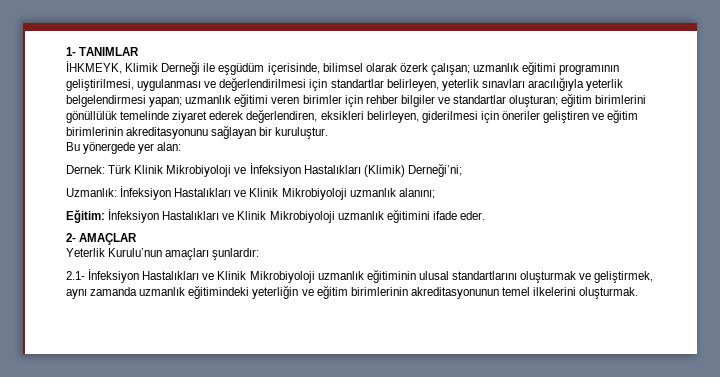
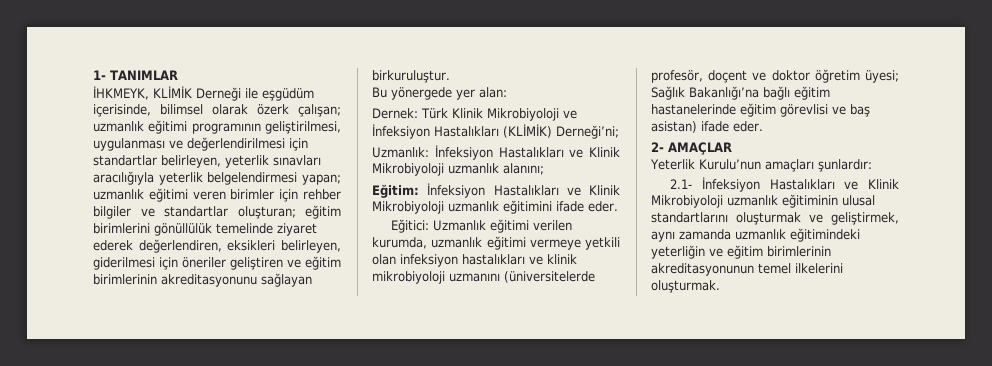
[125,63,159,72] Klimik -> [153,86,192,98] KLİMİK
[259,127,329,139] bir kuruluştur. -> [372,70,450,83] birkuruluştur.
[363,165,405,177] (Klimik) -> [503,124,552,138] (KLİMİK)
(485, 215) none -> [391,219,573,233] [372,236,620,250] [372,254,577,267] [372,271,595,284] [651,69,899,83] [651,86,830,100] [651,103,870,117] [651,121,763,133] // Eğitici: Uzmanlık eğitimi verilen kurumda, uzmanlık eğitimi vermeye yetkili olan infeksiyon hastalıkları ve klinik mikrobiyoloji uzmanını (üniversitelerde profesör, doçent ve doktor öğretim üyesi; Sağlık Bakanlığı’na bağlı eğitim hastanelerinde eğitim görevlisi ve baş asistan) ifade eder.

